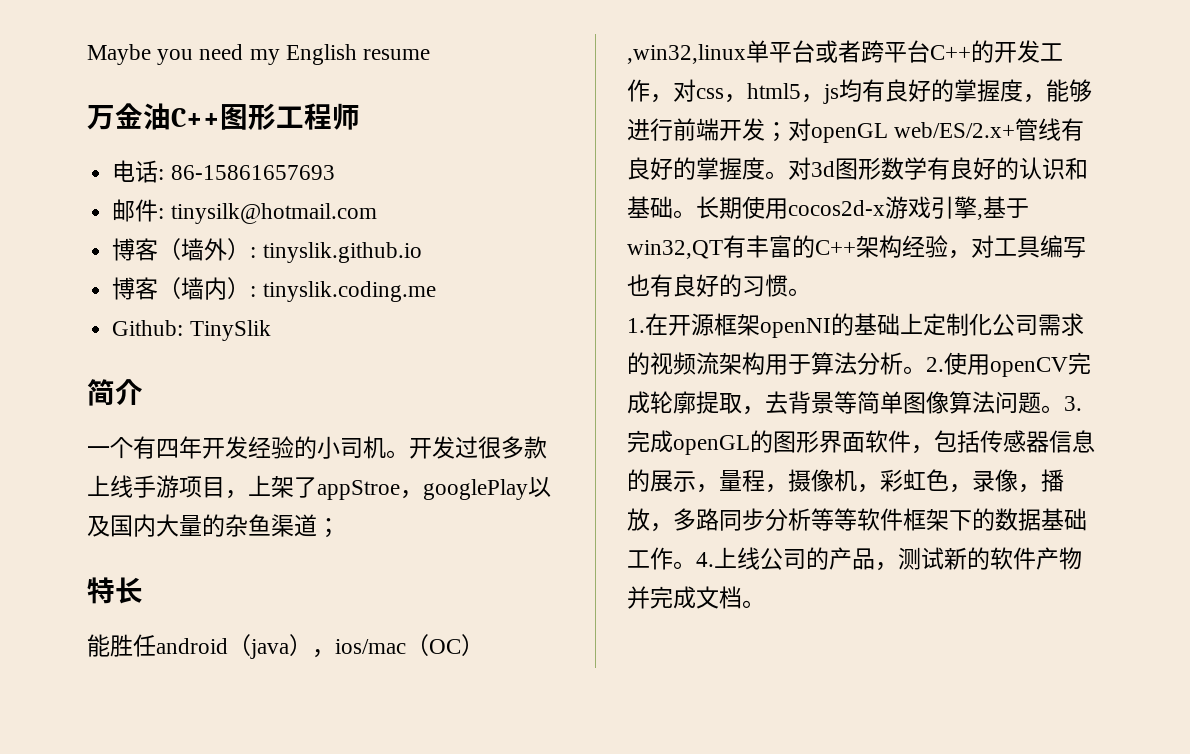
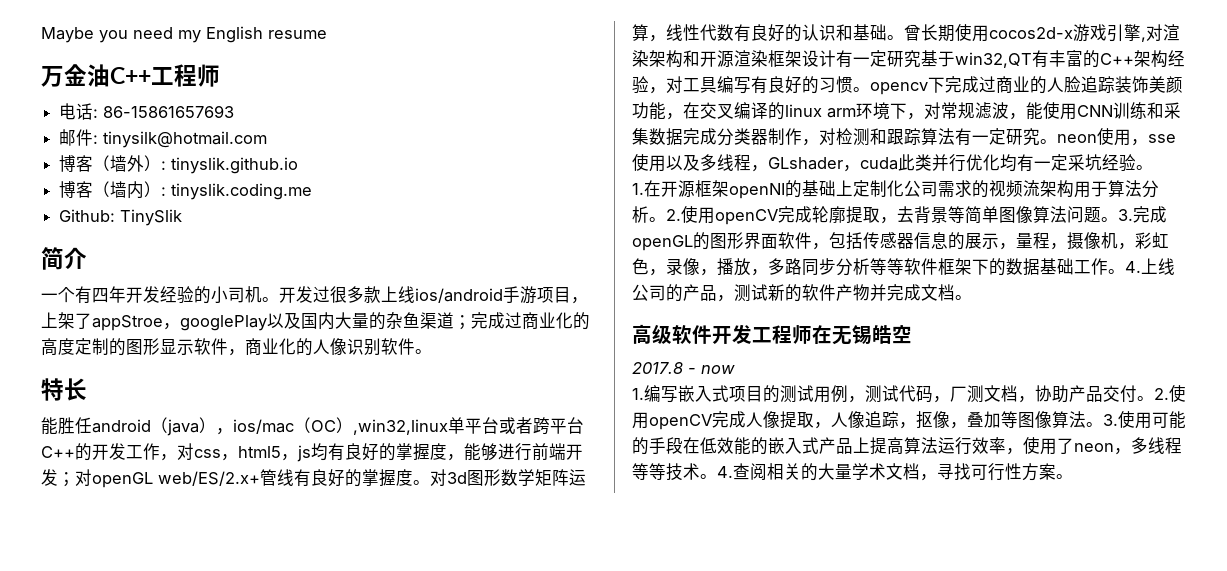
[220,103,276,130] 图形 -> (151, 75) none
(133, 486) none -> [415,288,503,303] ios/android
(340, 528) none -> [471,312,590,330] [41,338,432,356] 完成过商业化的高度定制的图形显示软件，商业化的人像识别软件。
(927, 168) none -> [535,469,586,486] [632,24,734,42] 矩阵运算，线性代数
(696, 214) none -> [904,24,921,41] 曾
(983, 217) none -> [1146,24,1180,41] [632,50,921,68] 对渲染架构和开源渲染框架设计有一定研究
[627,274,650,296] 也 -> (751, 85) none
(811, 292) none -> [870,76,1183,95] [632,102,1181,120] [632,128,1176,146] [632,154,1153,172] opencv下完成过商业的人脸追踪装饰美颜功能，在交叉编译的linux arm环境下，对常规滤波，能使用CNN训练和采集数据完成分类器制作，对检测和跟踪算法有一定研究。neon使用，sse使用以及多线程，GLshader，cuda此类并行优化均有一定采坑经验。
(765, 604) none -> [632,324,912,345] [632,362,735,374] [632,385,1186,403] [632,411,1186,430] [632,437,1182,455] [632,463,1073,481] // 高级软件开发工程师在无锡皓空 // 2017.8 - now // 1.编写嵌入式项目的测试用例，测试代码，厂测文档，协助产品交付。2.使用openCV完成人像提取，人像追踪，抠像，叠加等图像算法。3.使用可能的手段在低效能的嵌入式产品上提高算法运行效率，使用了neon，多线程等等技术。4.查阅相关的大量学术文档，寻找可行性方案。

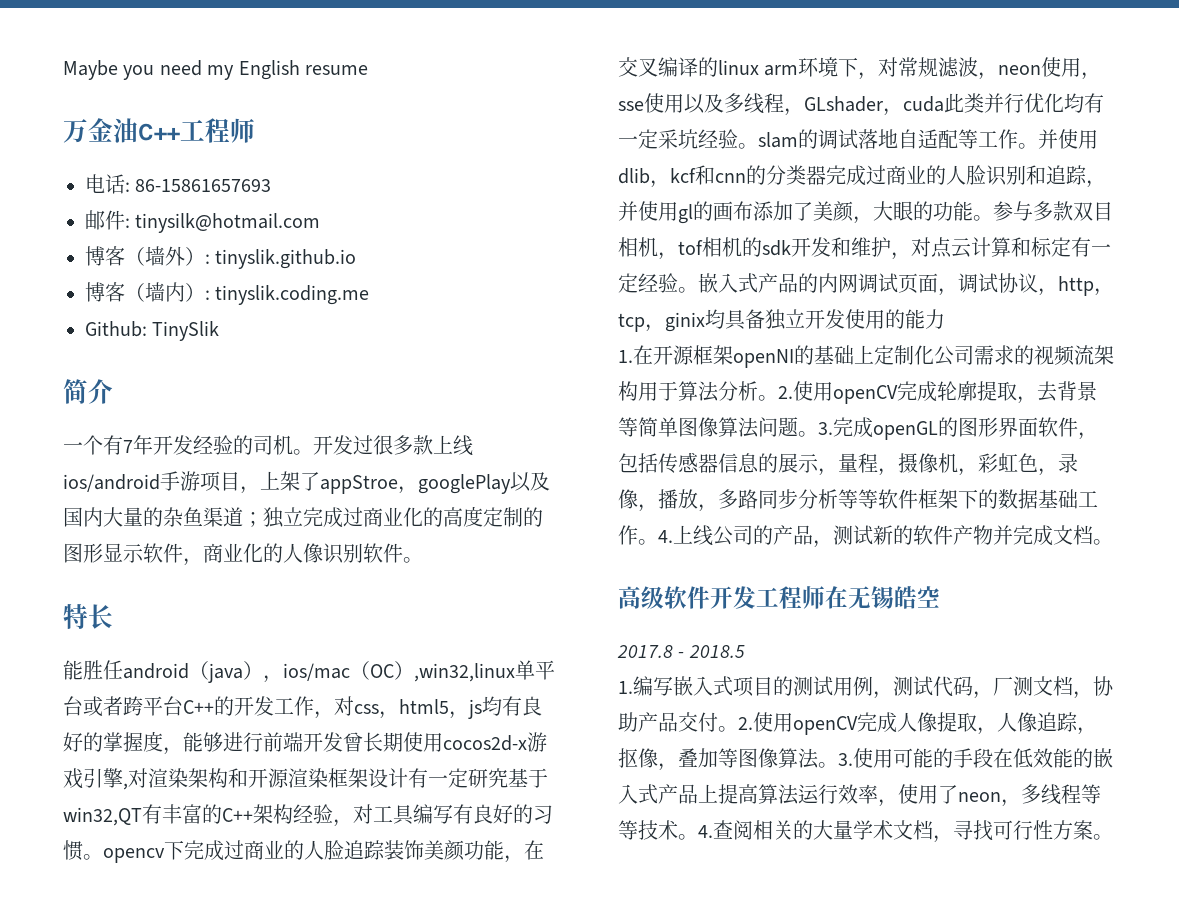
[92,288,109,303] 四 -> [123,440,133,453] 7
[211,286,228,304] 小 -> (253, 445) none
(471, 322) none -> [263,507,303,528] 独立
[58,469,586,488] [632,24,904,42] ；对openGL web/ES/2.x+管线有良好的掌握度。对3d图形数学矩阵运算，线性代数有良好的认识和基础。 -> (343, 742) none
[1026,102,1181,120] [632,128,1057,146] 能使用CNN训练和采集数据完成分类器制作，对检测和跟踪算法有一定研究。 -> (999, 76) none
(1153, 167) none -> [758,129,1098,149] [618,165,1106,188] [618,201,1113,224] [618,237,1111,260] [618,273,1114,296] [618,309,945,332] slam的调试落地自适配等工作。并使用dlib，kcf和cnn的分类器完成过商业的人脸识别和追踪，并使用gl的画布添加了美颜，大眼的功能。参与多款双目相机，tof相机的sdk开发和维护，对点云计算和标定有一定经验。嵌入式产品的内网调试页面，调试协议，http，tcp，ginix均具备独立开发使用的能力
[701,365,735,374] now -> [688,645,745,658] 2018.5

